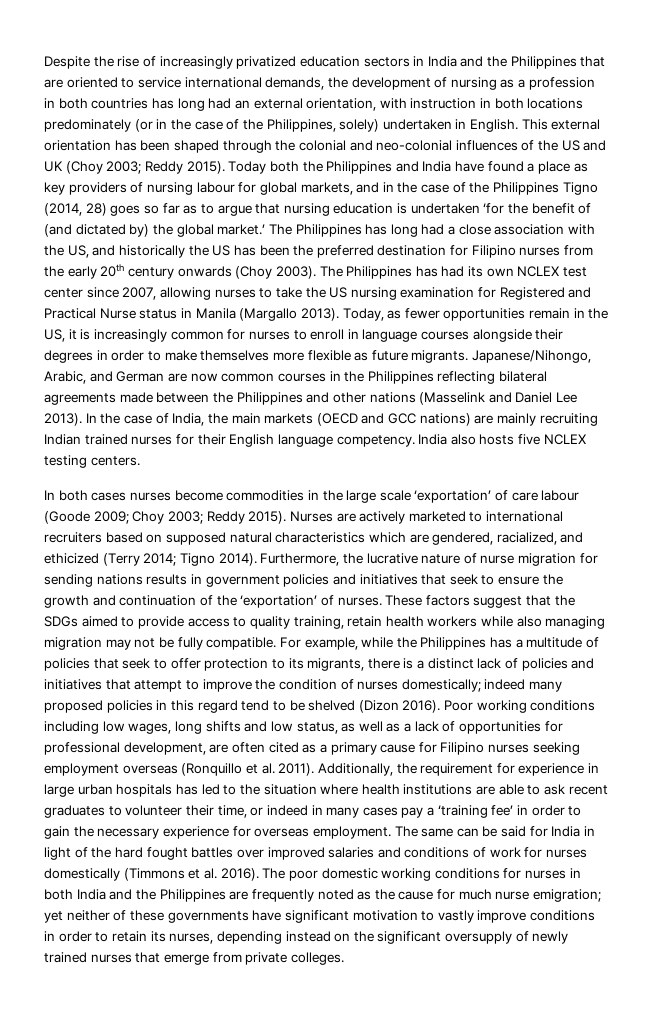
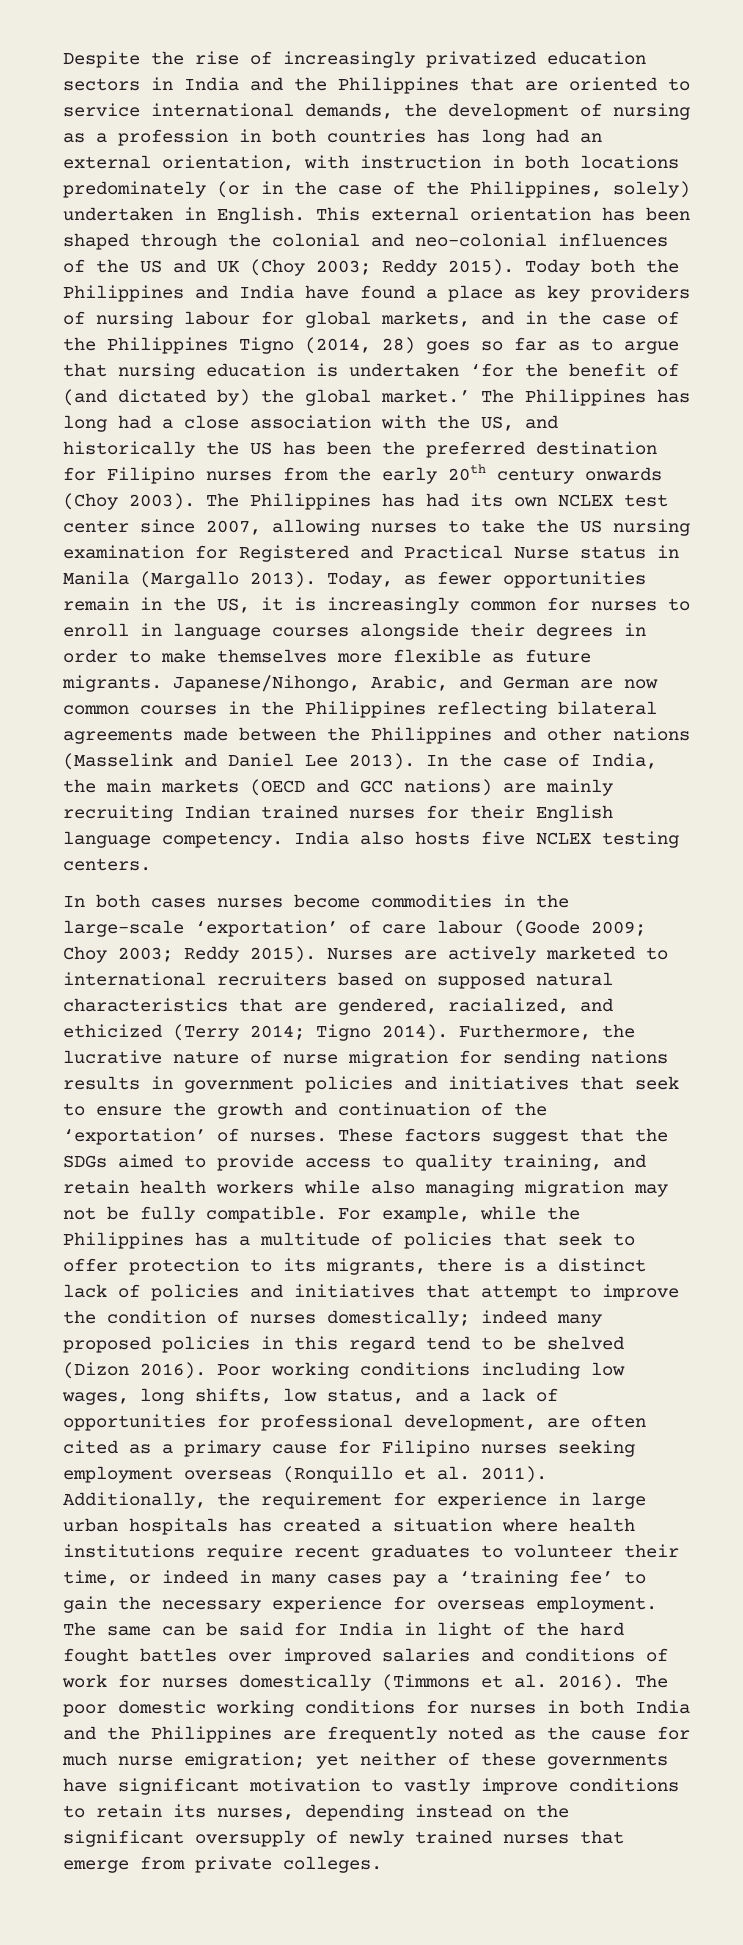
[346,490,411,503] large scale -> [63,920,184,937] large-scale
[368,532,406,543] which -> [239,998,283,1012] that
(344, 622) none -> [613,1154,646,1168] and
[205,721,401,734] shifts and low status, as well as -> [195,1388,448,1404] shifts, low status, and
[201,784,260,795] led to the -> [283,1518,382,1532] created a
[476,784,566,795] are able to ask -> [206,1544,283,1561] require
[517,805,565,816] in order -> (613, 1577) none
[44,931,92,942] in order -> (679, 1785) none

